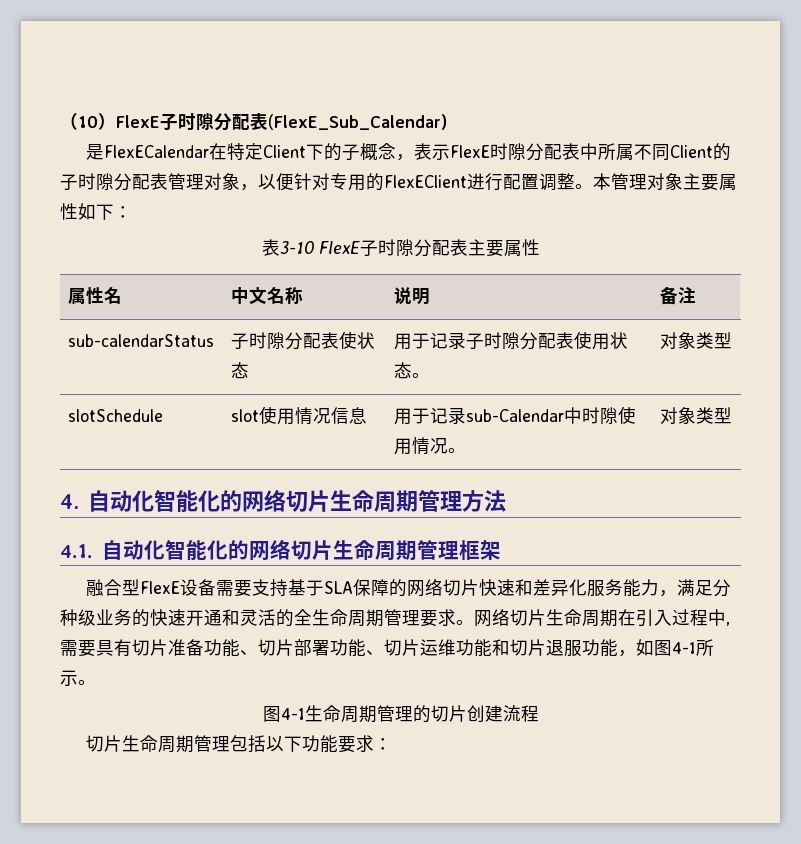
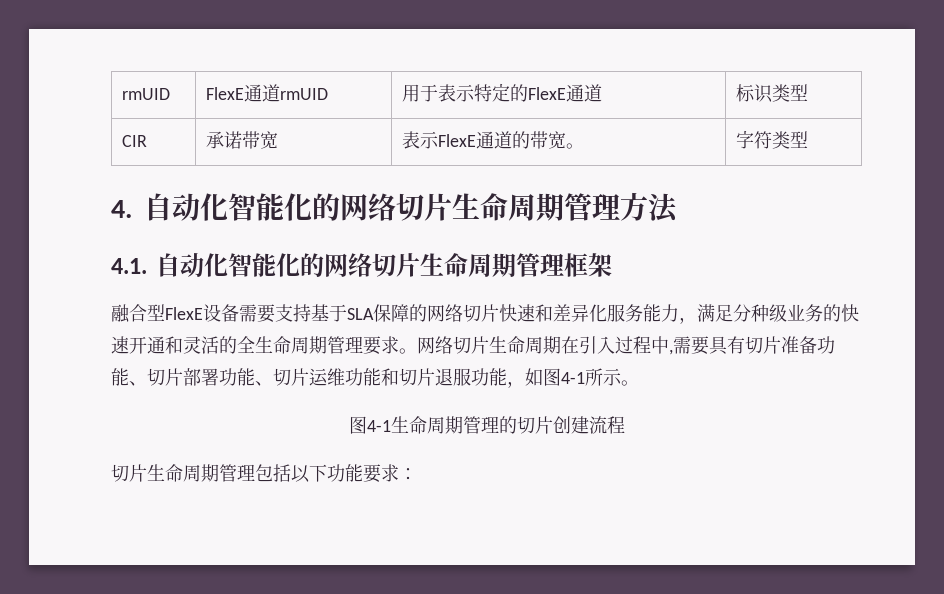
[60,113,447,131] [86,143,732,161] [60,173,737,191] [60,203,132,220] [261,239,540,257] [68,287,123,304] [231,287,304,305] [394,287,431,305] [660,286,697,305] [68,334,215,347] [231,331,376,350] [231,362,250,379] [394,331,629,350] [394,362,431,379] [660,332,733,349] [68,409,164,422] [231,406,368,425] [394,406,637,425] [394,437,467,455] [660,407,697,424] （10）FlexE子时隙分配表(FlexE_Sub_Calendar) // 是FlexECalendar在特定Client下的子概念，表示FlexE时隙分配表中所属不同Client的子时隙分配表管理对象，以便针对专用的FlexEClient进行配置调整。本管理对象主要属性如下： // 表3-10 FlexE子时隙分配表主要属性 // 属性名 | 中文名称 | 说明 | 备注 // sub-calendarStatus | 子时隙分配表使状态 | 用于记录子时隙分配表使用状态。 | 对象类型 // slotSchedule | slot使用情况信息 | 用于记录sub-Calendar中时隙使用情况。 | 对象 -> [121,88,170,100] [205,84,328,102] [401,83,602,102] [735,84,808,103] [121,135,147,147] [205,131,278,149] [401,131,584,149] [735,130,772,149] rmUID | FlexE通道rmUID | 用于表示特定的FlexE通道 | 标识类型 // CIR | 承诺带宽 | 表示FlexE通道的带宽。 | 字符

